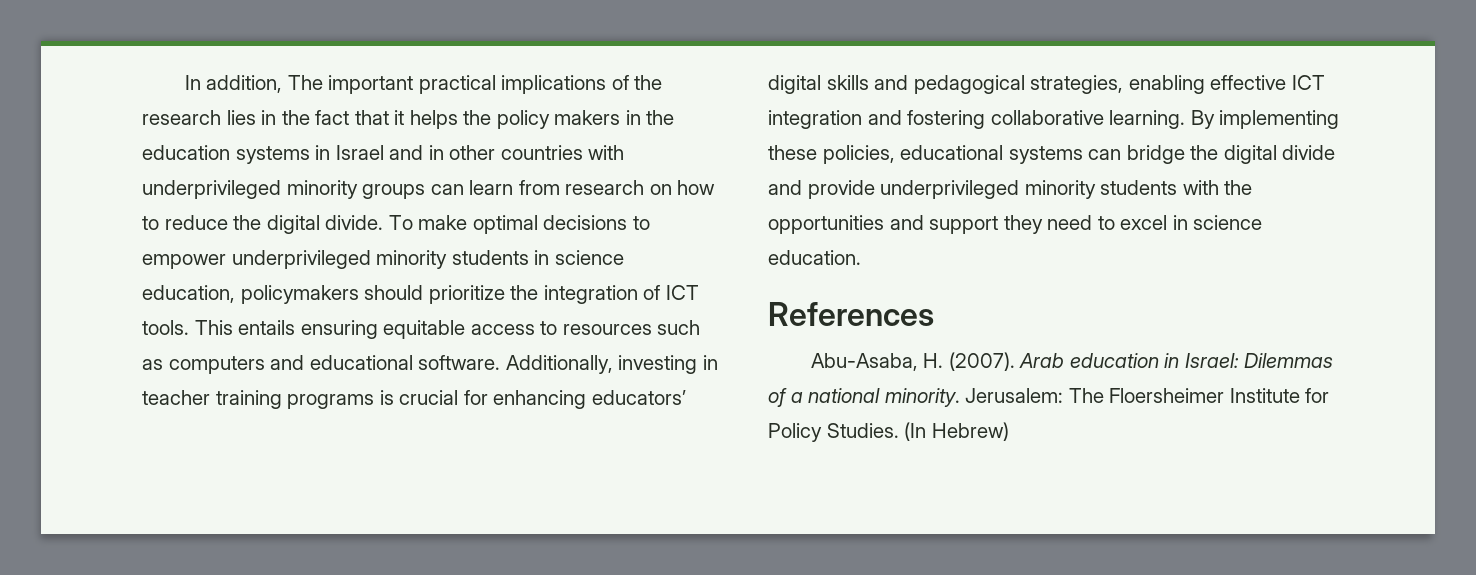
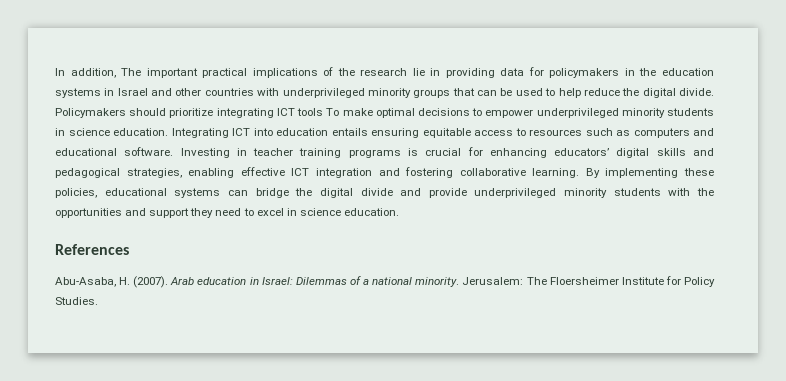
[226,110,621,129] lies in the fact that it helps the policy makers -> [412,67,620,78] lie in providing data for policymakers
[428,145,444,160] in -> (173, 92) none
[430,180,716,195] [142,215,384,234] can learn from research on how to reduce the digital divide. -> [452,88,714,98] [55,108,324,118] that can be used to help reduce the digital divide. Policymakers should prioritize integrating ICT tools
[142,285,699,304] [142,320,233,335] education, policymakers should prioritize the integration of ICT tools. This -> [113,128,328,138] education. Integrating ICT into education
[505,355,698,374] Additionally, investing -> [180,148,230,158] Investing
[904,422,1009,441] (In Hebrew) -> (98, 301) none

